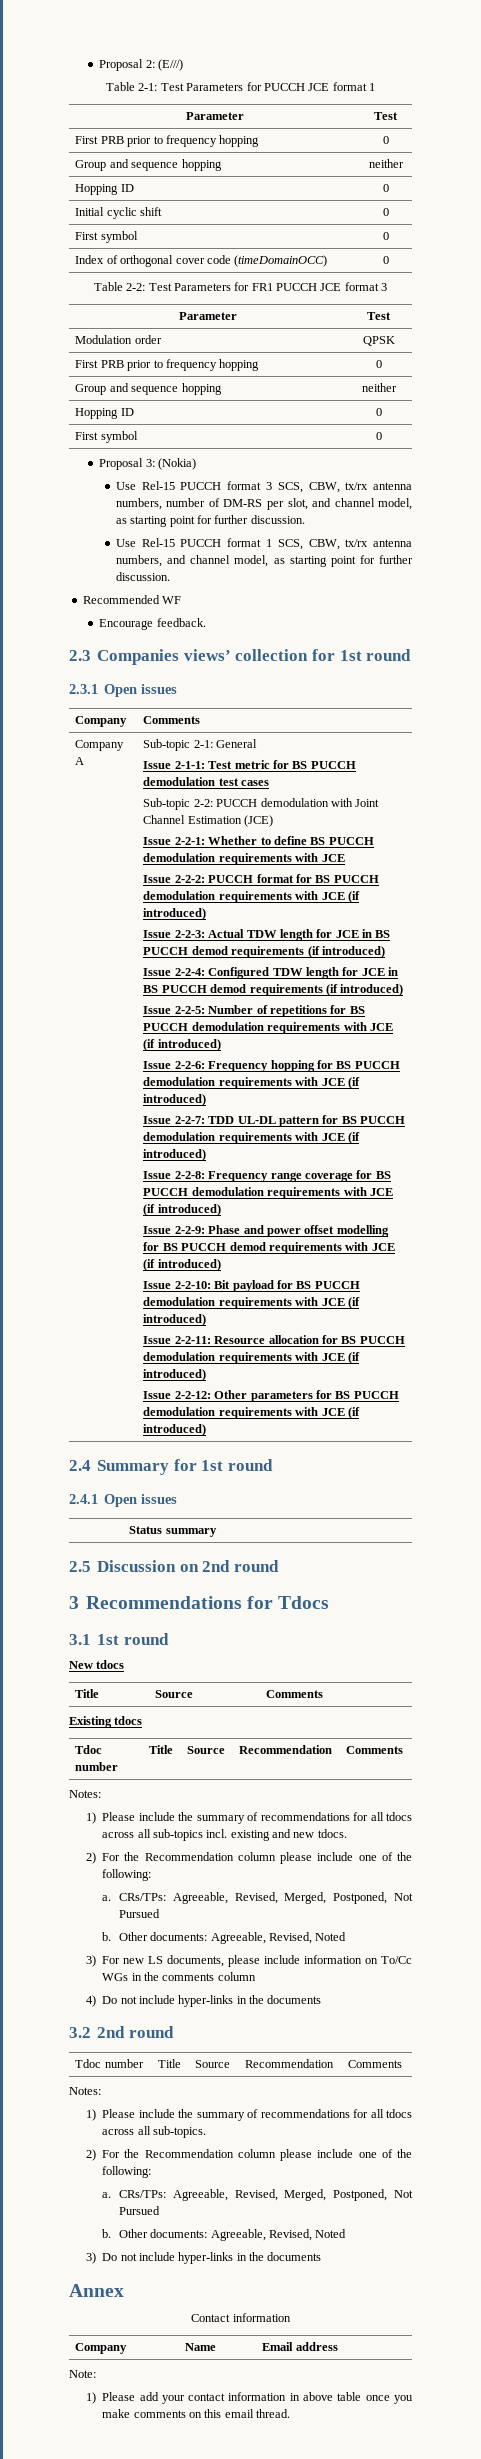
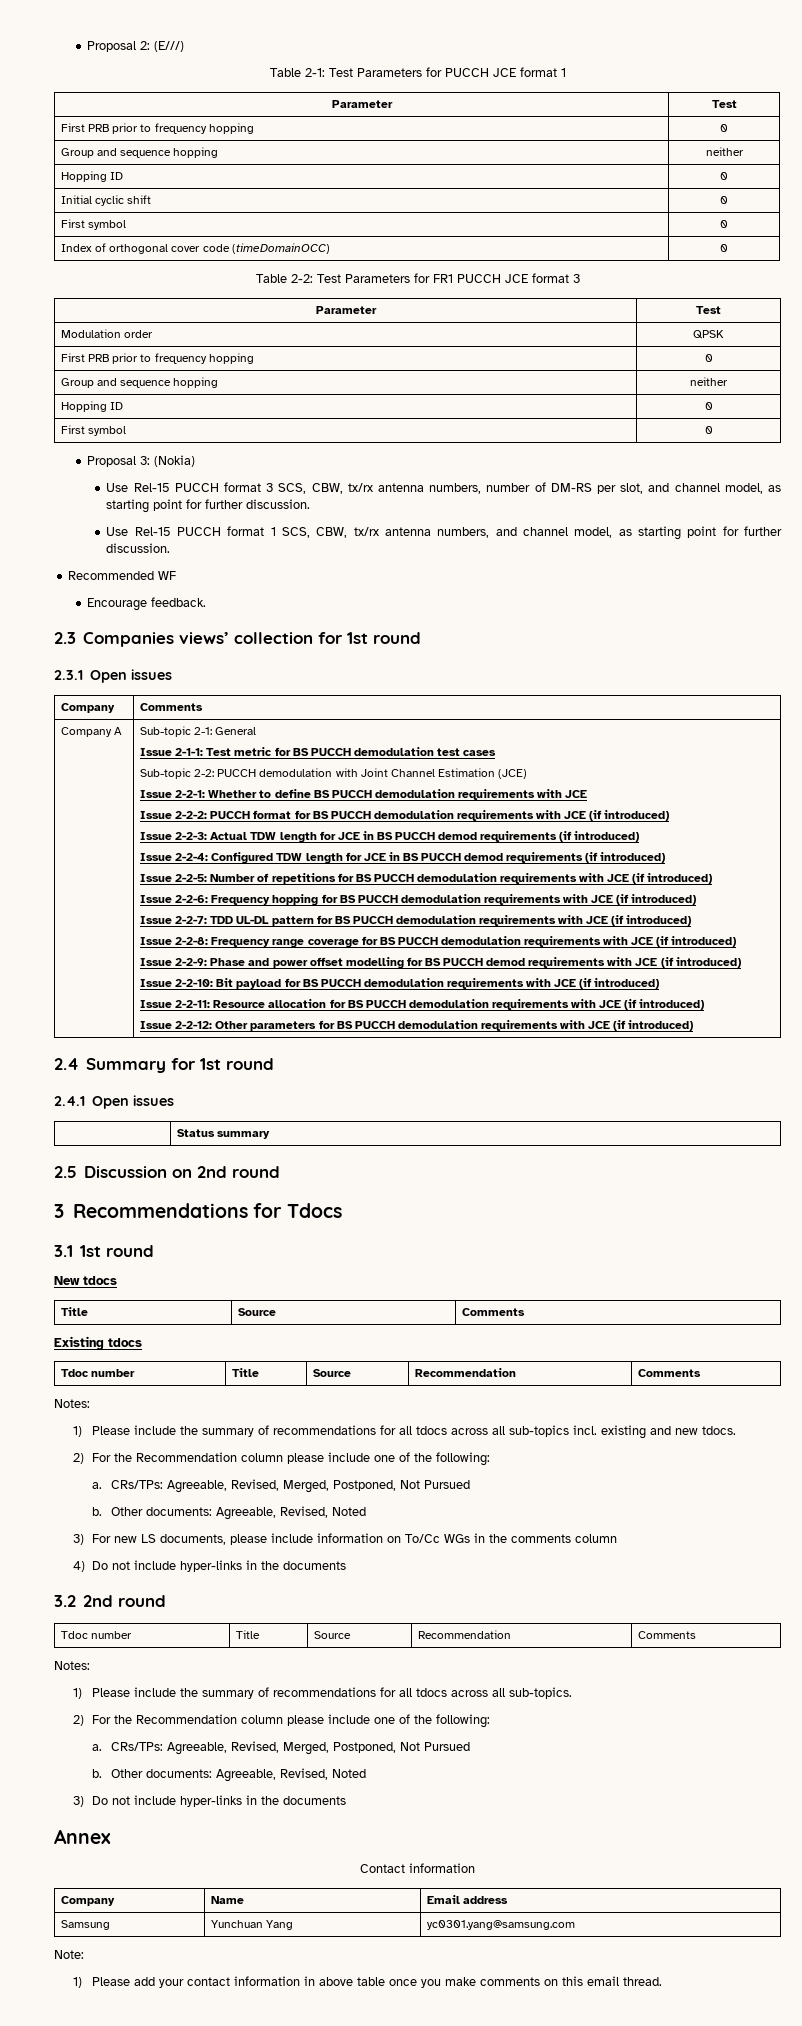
(338, 2346) none -> [61,1920,111,1930] [211,1920,294,1930] [427,1920,576,1930] // Samsung | Yunchuan Yang | yc0301.yang@samsung.com

